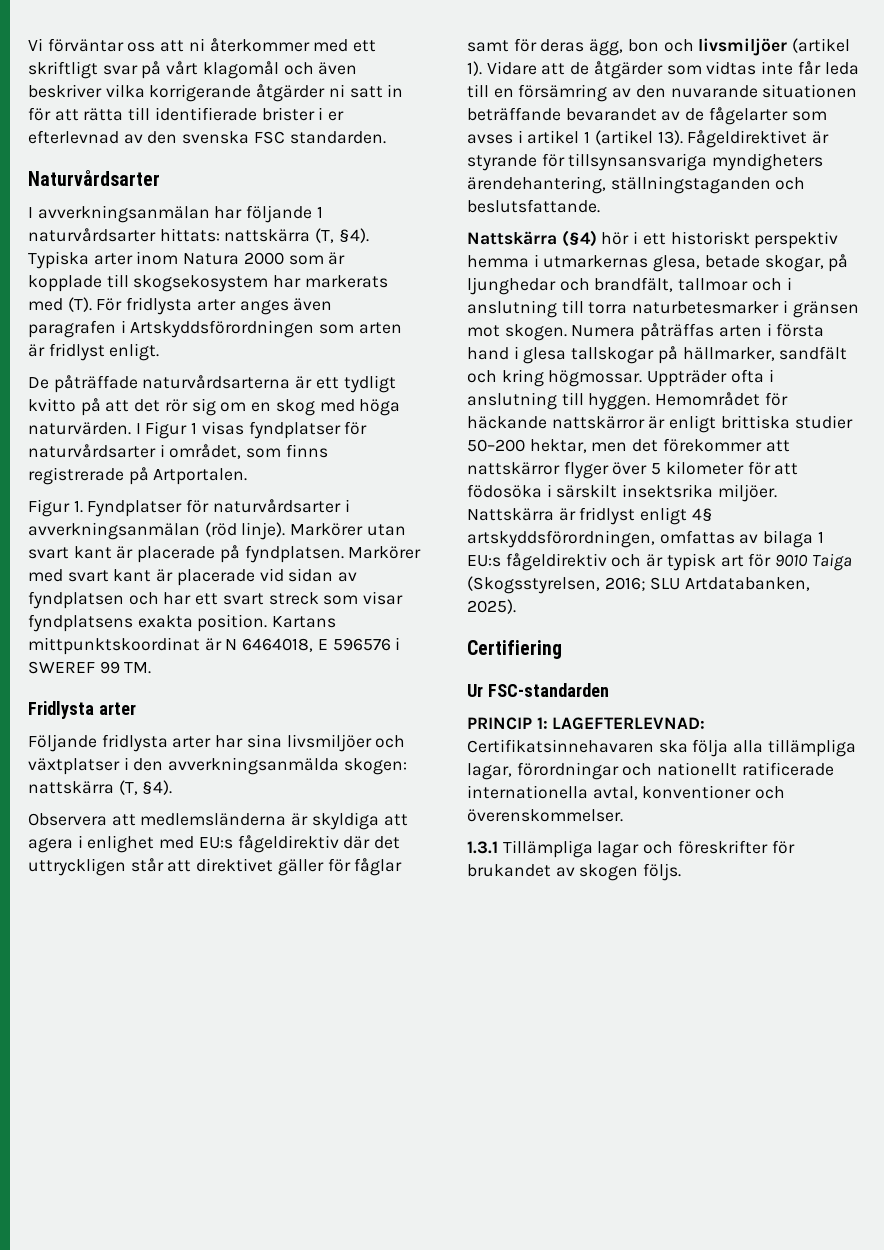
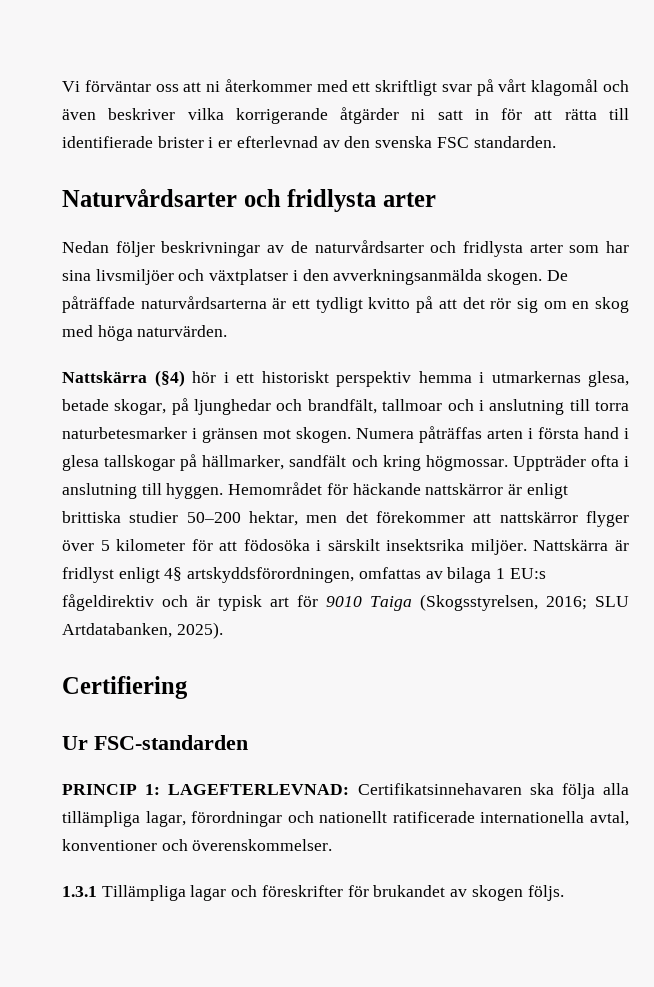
[28,205,323,223] [28,228,369,243] [28,251,346,269] [28,274,388,292] [28,297,333,315] [28,320,402,338] [28,343,160,361] // I avverkningsanmälan har följande 1 naturvårdsarter hittats: nattskärra (T, §4). Typiska arter inom Natura 2000 som är kopplade till skogsekosystem har markerats med (T). För fridlysta arter anges även paragrafen i Artskyddsförordningen som arten är fridlyst enligt. // -> [243,189,436,212] [62,240,629,257] [62,269,543,285] och fridlysta arter // Nedan följer beskrivningar av de naturvårdsarter och fridlysta arter som har sina livsmiljöer och växtplatser i den avverkningsanmälda skogen.
[135,421,368,439] [28,444,328,459] [28,467,248,485] [28,499,350,517] [28,522,406,540] [28,545,422,563] [28,568,358,586] [28,591,404,609] [28,614,337,632] [28,637,401,655] [28,661,152,674] [28,701,136,719] [28,734,406,752] [28,757,407,775] [28,780,173,795] [28,812,408,830] [28,835,401,853] [28,858,403,876] [467,38,851,56] [467,61,859,79] [467,84,858,102] [467,107,827,125] [467,130,830,148] [467,153,824,171] [467,176,806,194] [467,199,600,213] I Figur 1 visas fyndplatser för naturvårdsarter i området, som finns registrerade på Artportalen. // Figur 1. Fyndplatser för naturvårdsarter i avverkningsanmälan (röd linje). Markörer utan svart kant är placerade på fyndplatsen. Markörer med svart kant är placerade vid sidan av fyndplatsen och har ett svart streck som visar fyndplatsens exakta position. Kartans mittpunktskoordinat är N 6464018, E 596576 i SWEREF 99 TM. // Fridlysta arter // Följande fridlysta arter har sina livsmiljöer och växtplatser i den avverkningsanmälda skogen: nattskärra (T, §4). // Observera att medlemsländerna är skyldiga att agera i enlighet med EU:s fågeldirektiv där det uttryckligen står att direktivet gäller för fåglar samt för deras ägg, bon och livsmiljöer (artikel 1). Vidare att de åtgärder som vidtas inte får leda till en försämring av den nuvarande situationen beträffande bevarandet av de fågelarter som avses i artikel 1 (artikel 13). Fågeldirektivet är styrande för tillsynsansvariga myndigheters ärendehantering, ställningstaganden och beslutsfattande. -> (228, 331) none

